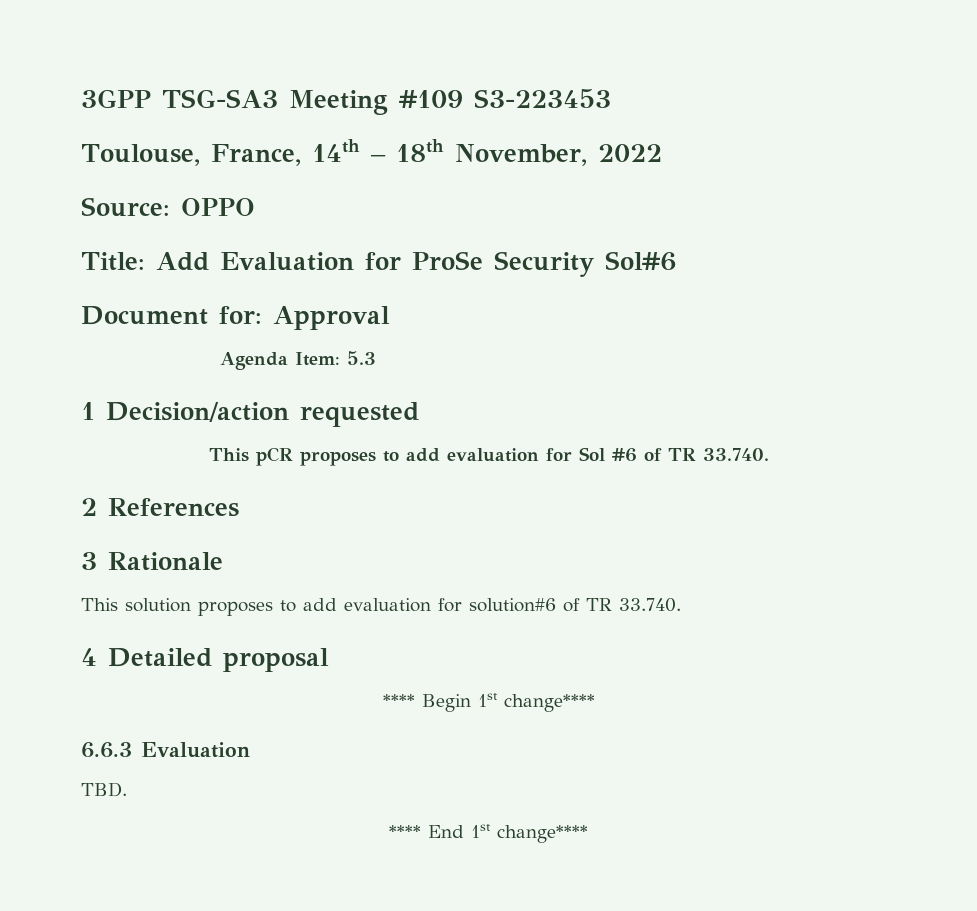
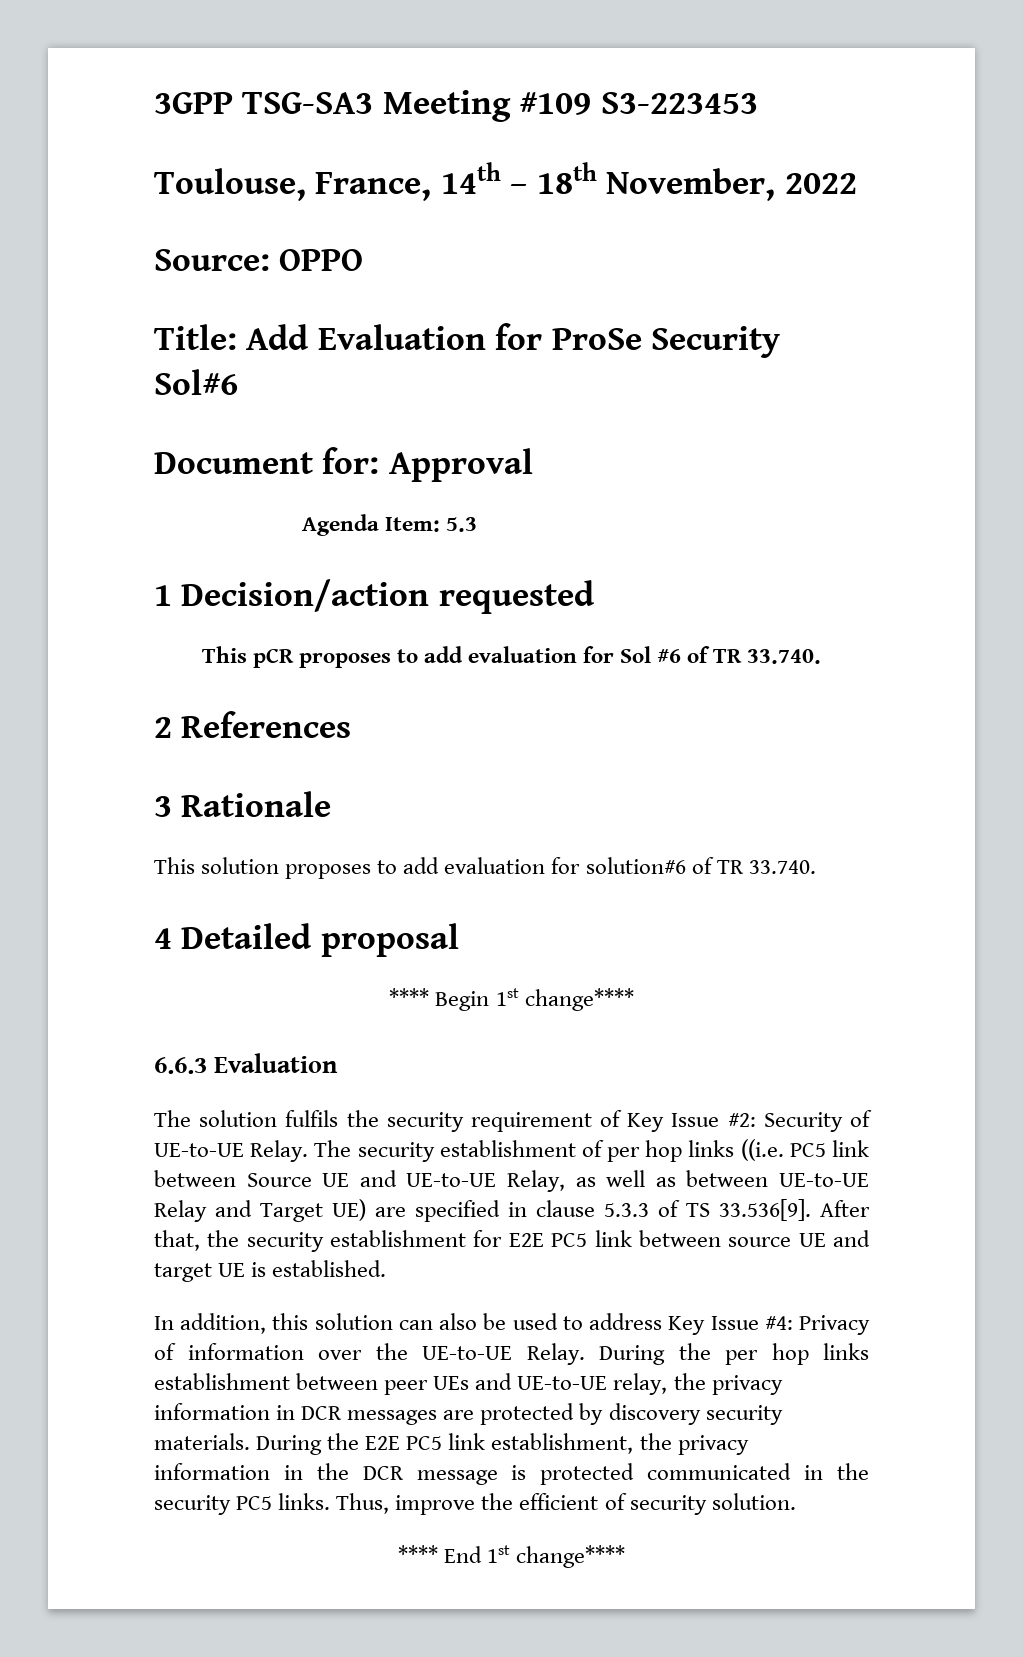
[81,782,127,797] TBD. -> [154,1110,872,1132] [154,1139,869,1162] [154,1170,870,1192] [154,1199,870,1222] [154,1230,871,1252] [154,1260,387,1282] [154,1313,871,1335] [154,1343,869,1365] [154,1373,783,1395] [154,1403,783,1425] [154,1433,749,1455] [154,1463,870,1485] [154,1493,796,1515] The solution fulfils the security requirement of Key Issue #2: Security of UE-to-UE Relay. The security establishment of per hop links ((i.e. PC5 link between Source UE and UE-to-UE Relay, as well as between UE-to-UE Relay and Target UE) are specified in clause 5.3.3 of TS 33.536[9]. After that, the security establishment for E2E PC5 link between source UE and target UE is established. // In addition, this solution can also be used to address Key Issue #4: Privacy of information over the UE-to-UE Relay. During the per hop links establishment between peer UEs and UE-to-UE relay, the privacy information in DCR messages are protected by discovery security materials. During the E2E PC5 link establishment, the privacy information in the DCR message is protected communicated in the security PC5 links. Thus, improve the efficient of security solution.

